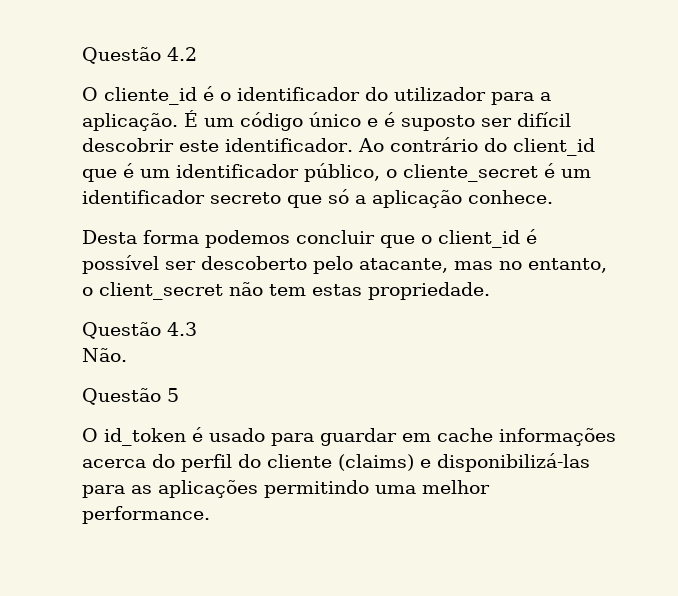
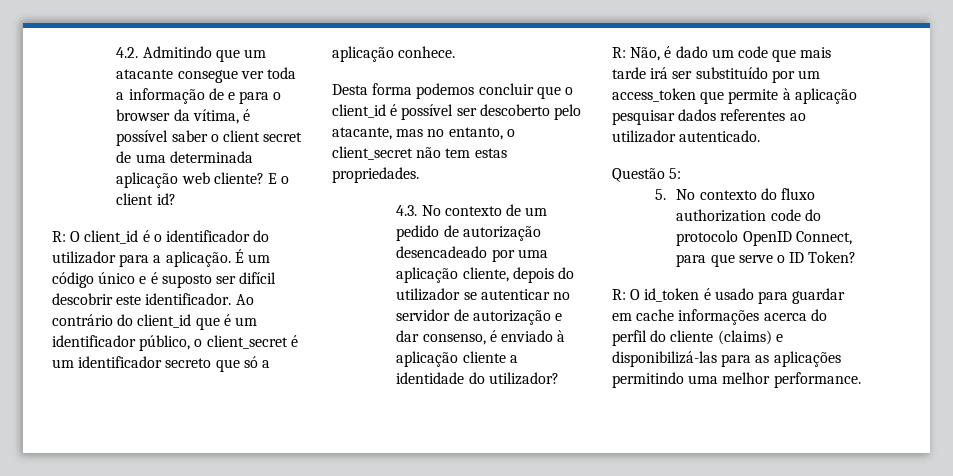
[82,47,197,64] [82,87,197,105] Questão 4.2 // O cliente_id -> [116,46,266,62] [116,67,296,83] [116,88,282,104] [116,109,250,124] [116,130,303,146] [116,151,253,163] [116,172,290,188] [116,193,176,205] [52,230,139,244] 4.2. Admitindo que um atacante consegue ver toda a informação de e para o browser da vítima, é possível saber o client secret de uma determinada aplicação web cliente? E o client id? // R: O client_id
[403,164,538,182] cliente_secret -> [206,335,288,349] client_secret
[368,282,490,300] [82,322,197,339] [82,348,127,362] [82,388,179,405] propriedade. // Questão 4.3 // Não. // Questão 5 // -> [332,167,419,183] [396,204,548,216] [396,225,541,241] [396,246,548,262] [396,267,574,283] [396,288,570,301] [396,309,562,325] [396,330,566,345] [396,351,518,367] [396,372,559,385] [612,46,832,62] [612,67,820,83] [612,88,857,104] [612,109,806,125] [612,130,761,143] [612,168,682,182] [654,188,815,200] [676,209,821,222] [676,230,852,246] [676,251,857,267] [612,289,626,300] propriedades. // 4.3. No contexto de um pedido de autorização desencadeado por uma aplicação cliente, depois do utilizador se autenticar no servidor de autorização e dar consenso, é enviado à aplicação cliente a identidade do utilizador? // R: Não, é dado um code que mais tarde irá ser substituído por um access_token que permite à aplicação pesquisar dados referentes ao utilizador autenticado. // Questão 5: // 5. No contexto do fluxo authorization code do protocolo OpenID Connect, para que serve o ID Token? // R:

